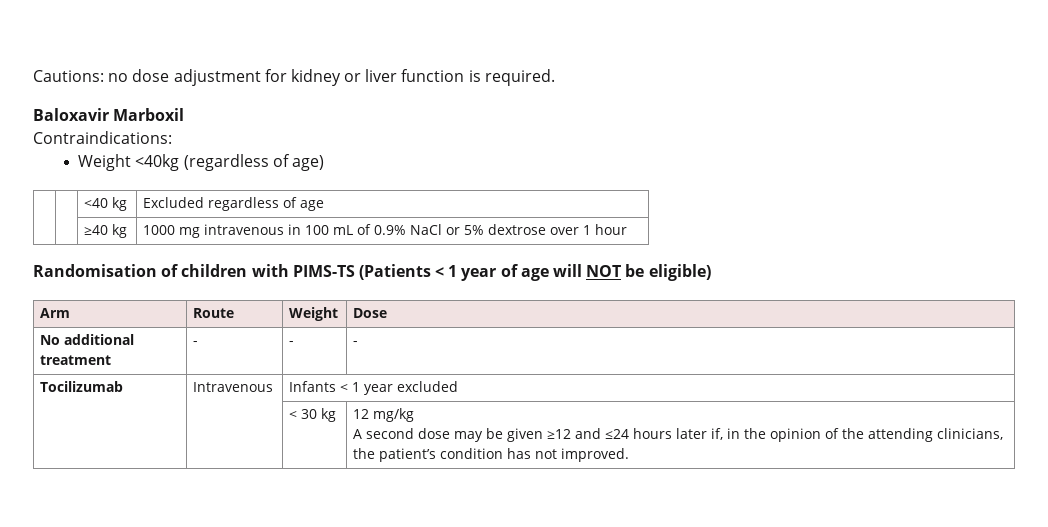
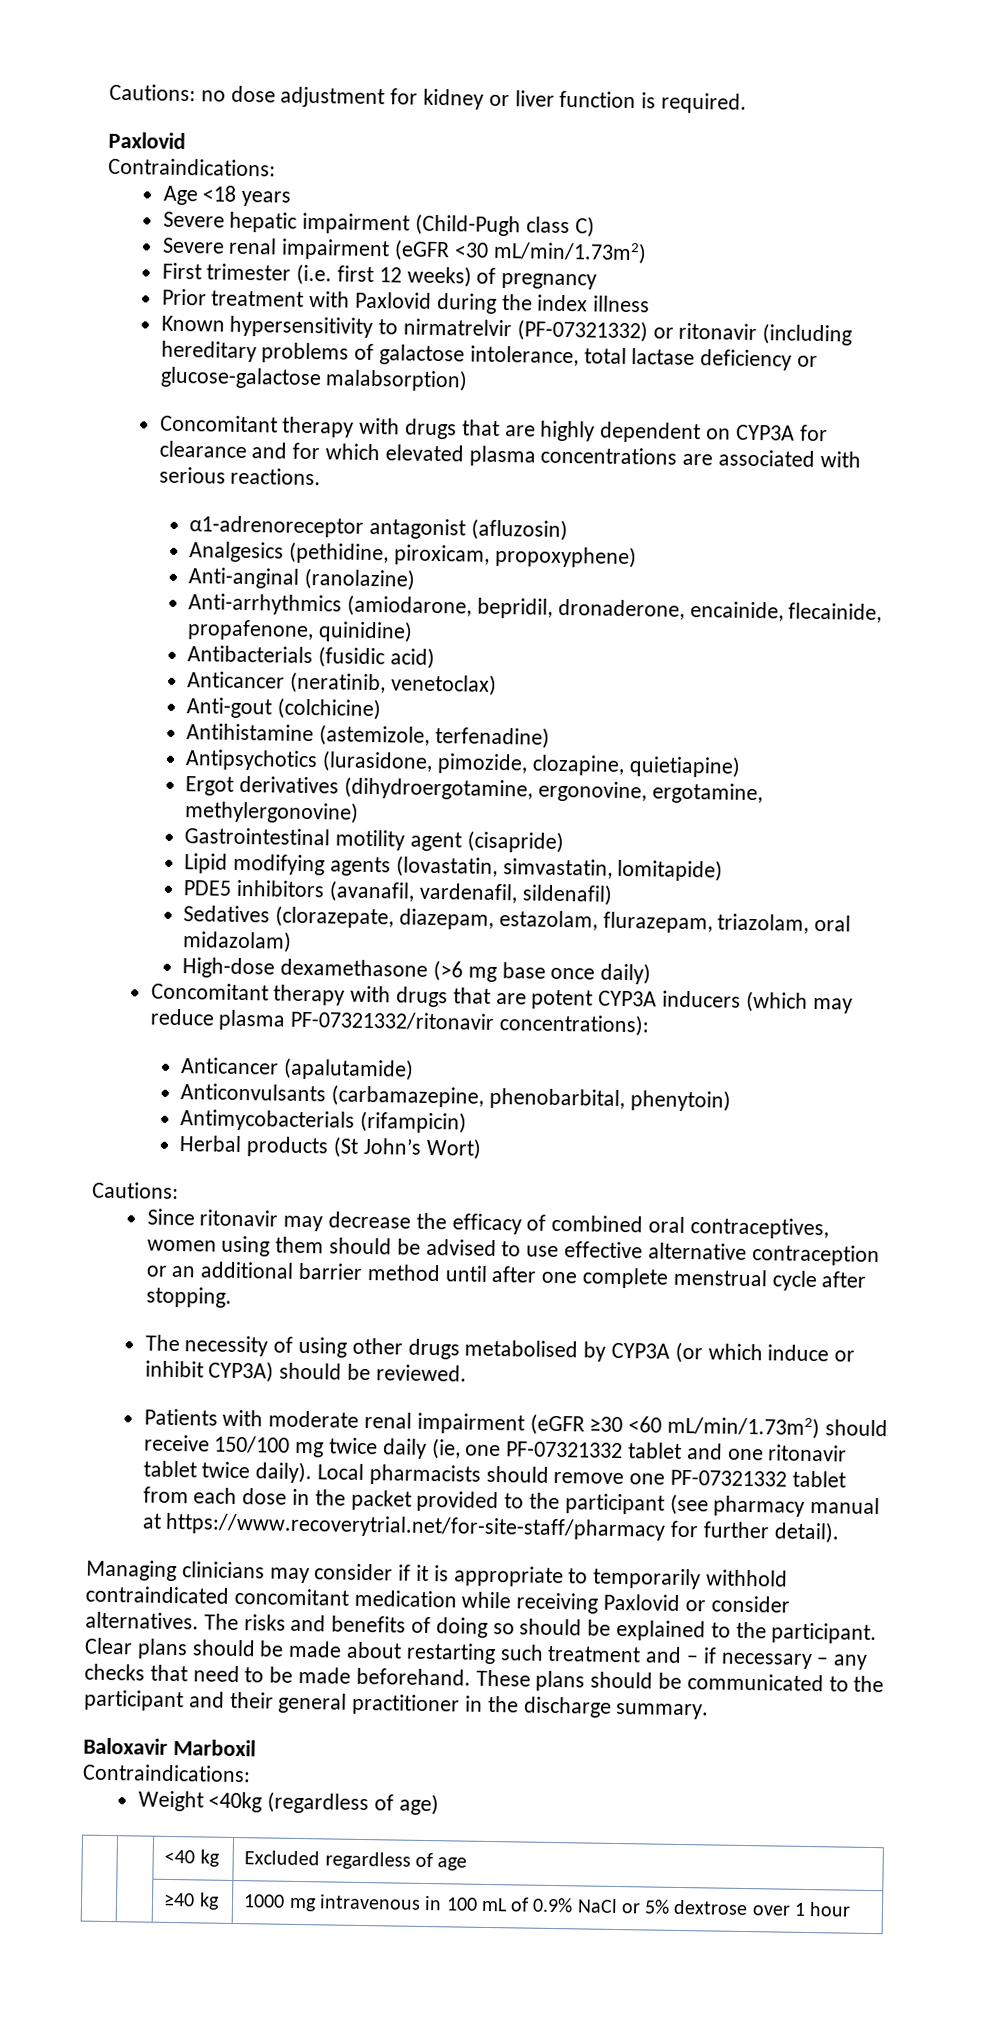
(555, 77) none -> [108,131,186,150] [108,157,276,177] [162,185,292,207] [162,211,595,238] [161,237,647,265] [161,262,598,290] [161,288,651,314] [160,315,853,346] [160,340,818,371] [159,366,469,392] [159,414,828,444] [158,440,861,468] [158,466,322,486] [189,515,568,542] [189,541,637,569] [188,567,416,591] [188,593,883,624] [187,619,414,643] [187,645,435,669] [187,671,497,696] [186,697,382,721] [186,723,550,749] [185,749,741,778] [185,775,763,805] [184,800,360,824] [184,827,564,854] [184,853,724,882] [183,879,613,906] [183,905,852,934] [182,930,293,953] [182,957,652,985] [150,982,853,1014] [149,1008,649,1037] [181,1057,415,1081] [180,1083,731,1112] [180,1109,468,1134] [179,1135,482,1160] [92,1181,179,1200] [146,1208,829,1240] [146,1235,880,1267] [145,1261,867,1292] [145,1286,232,1308] [144,1334,856,1364] [144,1360,467,1383] [143,1408,888,1440] [143,1434,848,1462] [142,1460,846,1488] [142,1486,881,1517] [141,1512,840,1544] [86,1559,789,1590] [85,1585,790,1614] [85,1611,878,1645] [84,1637,868,1670] [84,1663,885,1693] [84,1689,710,1720] // Paxlovid // Contraindications: // Age <18 years // Severe hepatic impairment (Child-Pugh class C) // Severe renal impairment (eGFR <30 mL/min/1.73m2) // First trimester (i.e. first 12 weeks) of pregnancy // Prior treatment with Paxlovid during the index illness // Known hypersensitivity to nirmatrelvir (PF-07321332) or ritonavir (including hereditary problems of galactose intolerance, total lactase deficiency or glucose-galactose malabsorption) // Concomitant therapy with drugs that are highly dependent on CYP3A for clearance and for which elevated plasma concentrations are associated with serious reactions. // α1-adrenoreceptor antagonist (afluzosin) // Analgesics (pethidine, piroxicam, propoxyphene) // Anti-anginal (ranolazine) // Anti-arrhythmics (amiodarone, bepridil, dronaderone, encainide, flecainide, propafenone, quinidine) // Antibacterials (fusidic acid) // Anticancer (neratinib, venetoclax) // Anti-gout (colchicine) // Antihistamine (astemizole, terfenadine) // Antipsychotics (lurasidone, pimozide, clozapine, quietiapine) // Ergot derivatives (dihydroergotamine, ergonovine, ergotamine, methylergonovine) // Gastrointestinal motility agent (cisapride) // Lipid modifying agents (lovastatin, simvastatin, lomitapide) // PDE5 inhibitors (avanafil, vardenafil, sildenafil) // Sedatives (clorazepate, diazepam, estazolam, flurazepam, triazolam, oral midazolam) // High-dose dexamethasone (>6 mg base once daily) // Concomitant therapy with drugs that are potent CYP3A inducers (which may reduce plasma PF-07321332/ritonavir concentrations): // Anticancer (apalutamide) // Anticonvulsants (carbamazepine, phenobarbital, phenytoin) // Antimycobacterials (rifampicin) // Herbal products (St John’s Wort) // Cautions: // Since ritonavir may decrease the efficacy of combined oral contraceptives, women using them should be advised to use effective alternative contraception or an additional barrier method until after one complete menstrual cycle after stopping. // The necessity of using other drugs metabolised by CYP3A (or which induce or inhibit CYP3A) should be reviewed. // Patients with moderate renal impairment (eGFR ≥30 <60 mL/min/1.73m2) should receive 150/100 mg twice daily (ie, one PF-07321332 tablet and one ritonavir tablet twice daily). Local pharmacists should remove one PF-07321332 tablet from each dose in the packet provided to the participant (see pharmacy manual at https://www.recoverytrial.net/for-site-staff/pharmacy for further detail). // Managing clinicians may consider if it is appropriate to temporarily withhold contraindicated concomitant medication while receiving Paxlovid or consider alternatives. The risks and benefits of doing so should be explained to the participant. Clear plans should be made about restarting such treatment and – if necessary – any checks that need to be made beforehand. These plans should be communicated to the participant and their general practitioner in the discharge summary.
[33,264,711,281] [40,308,71,318] [193,308,235,318] [289,307,339,321] [353,308,388,318] [40,334,135,345] [40,355,112,365] [193,341,199,345] [289,341,295,345] [353,341,359,345] [40,381,124,392] [193,382,274,392] [289,381,459,395] [289,408,337,422] [353,408,415,422] [353,428,1004,442] [353,448,630,462] // Randomisation of children with PIMS-TS (Patients < 1 year of age will NOT be eligible) // Arm | Route | Weight | Dose // No additional treatment | - | - | - // Tocilizumab | Intravenous | Infants < 1 year excluded // | | < 30 kg | 12 mg/kg // A second dose may be given ≥12 and ≤24 hours later if, in the opinion of the attending clinicians, the patient’s condition has not improved. -> (852, 1909) none

